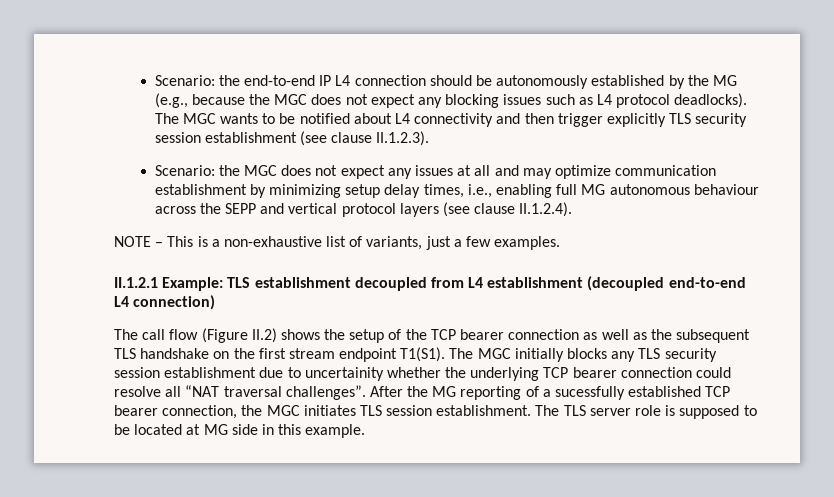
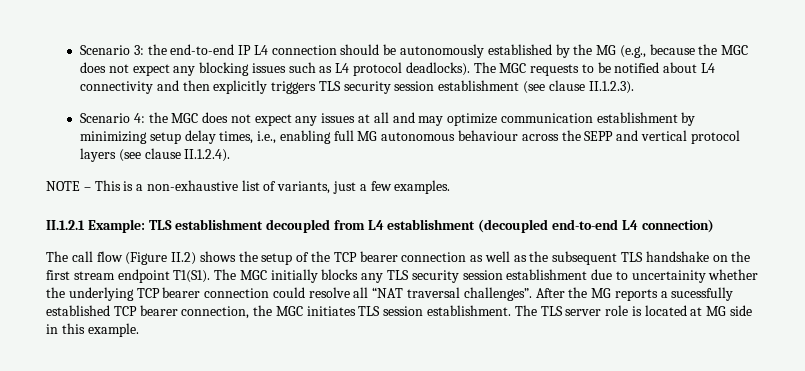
[154,75,215,86] Scenario: -> [79,45,144,55] Scenario 3:
[220,113,259,124] wants -> [530,64,580,76] requests
[557,113,666,127] trigger explicitly -> [213,80,317,94] explicitly triggers
[154,165,215,176] Scenario: -> [79,113,145,123] Scenario 4:
[460,386,539,400] reporting of -> [614,289,658,301] reports
[679,405,757,419] [114,424,130,435] supposed to be -> (642, 311) none

